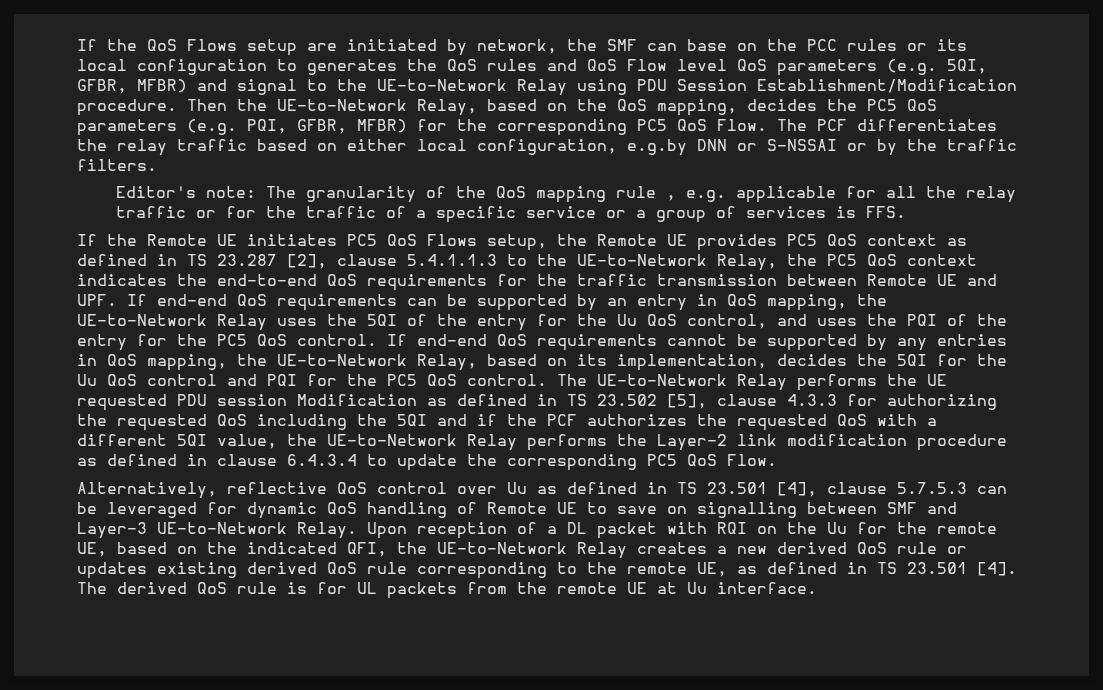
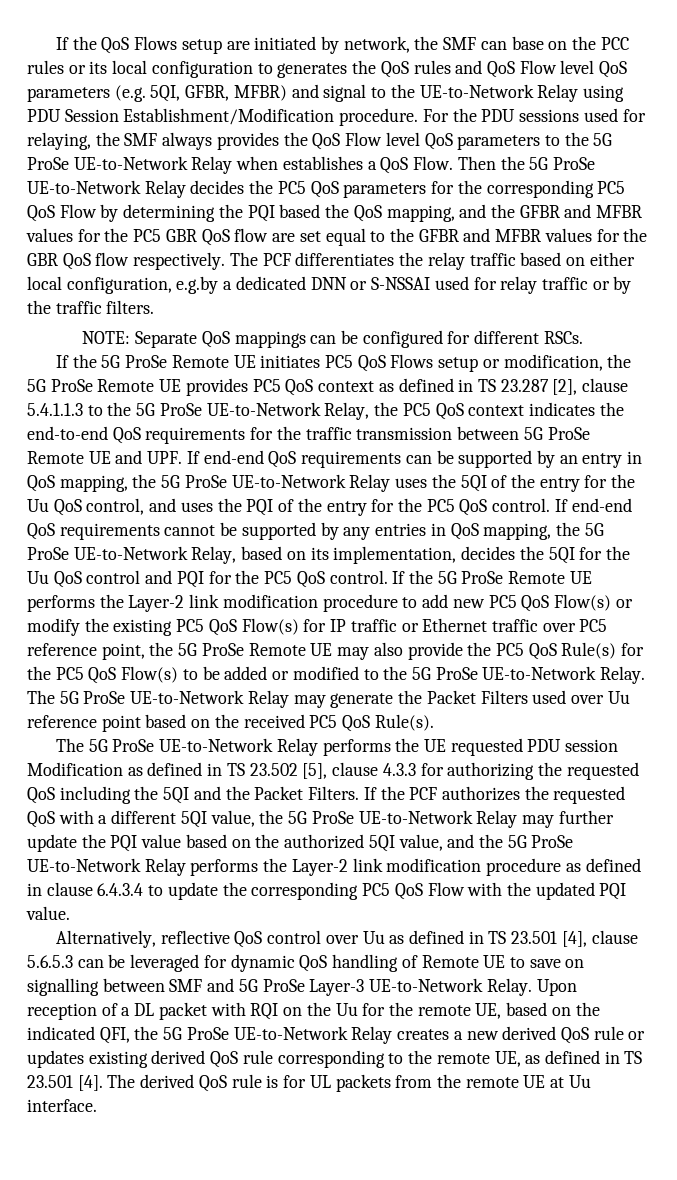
[187,99,737,116] Then the UE-to-Network Relay, based on the QoS mapping, -> [422,108,646,122] [27,132,613,150] [27,156,595,174] [27,180,186,198] For the PDU sessions used for relaying, the SMF always provides the QoS Flow level QoS parameters to the 5G ProSe UE-to-Network Relay when establishes a QoS Flow. Then the 5G ProSe UE-to-Network Relay
[187,119,407,135] (e.g. PQI, GFBR, MFBR) -> (427, 190) none
[717,119,767,131] Flow. -> [59,204,643,222] [26,228,648,246] [27,252,226,270] Flow by determining the PQI based the QoS mapping, and the GFBR and MFBR values for the PC5 GBR QoS flow are set equal to the GFBR and MFBR values for the GBR QoS flow respectively.
(687, 147) none -> [223,276,306,290] a dedicated
(837, 145) none -> [434,276,588,294] used for relay traffic
[116,186,1017,203] [116,206,907,223] [77,234,137,246] Editor's note: The granularity of the QoS mapping rule , e.g. applicable for all the relay traffic or for the traffic of a specific service or a group of services is FFS. // If the -> [82,330,583,348] [55,354,168,368] NOTE: Separate QoS mappings can be configured for different RSCs. // If the 5G ProSe
[487,234,587,251] setup, the -> [438,354,632,372] [27,379,93,392] setup or modification, the 5G ProSe
(567, 260) none -> [136,403,202,416] 5G ProSe
(857, 280) none -> [523,427,590,440] 5G ProSe
(887, 300) none -> [161,475,227,488] 5G ProSe
(267, 360) none -> [584,523,604,536] [27,547,69,560] 5G ProSe
[557,374,587,386] The -> [392,570,592,584] [27,594,633,612] [27,618,608,636] [27,642,645,660] [27,666,646,684] [27,690,630,708] [27,714,434,732] [55,738,155,752] If the 5G ProSe Remote UE performs the Layer-2 link modification procedure to add new PC5 QoS Flow(s) or modify the existing PC5 QoS Flow(s) for IP traffic or Ethernet traffic over PC5 reference point, the 5G ProSe Remote UE may also provide the PC5 QoS Rule(s) for the PC5 QoS Flow(s) to be added or modified to the 5G ProSe UE-to-Network Relay. The 5G ProSe UE-to-Network Relay may generate the Packet Filters used over Uu reference point based on the received PC5 QoS Rule(s). // The 5G ProSe
[477,414,497,426] if -> [225,786,377,800] the Packet Filters. If
(317, 440) none -> [288,810,614,828] [27,834,574,852] 5G ProSe UE-to-Network Relay may further update the PQI value based on the authorized 5QI value, and the 5G ProSe
[727,454,777,466] Flow. -> [427,882,627,900] [26,906,70,920] Flow with the updated PQI value.
[897,482,967,494] 5.7.5.3 -> [27,955,73,968] 5.6.5.3
(957, 508) none -> [238,979,305,992] 5G ProSe
(427, 548) none -> [163,1027,229,1040] 5G ProSe

